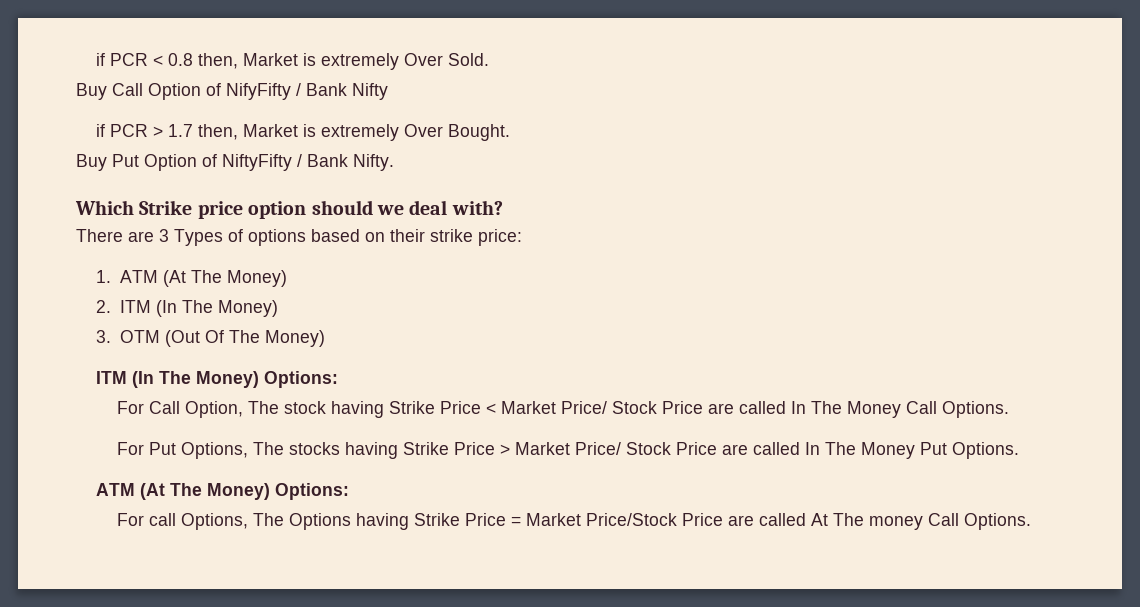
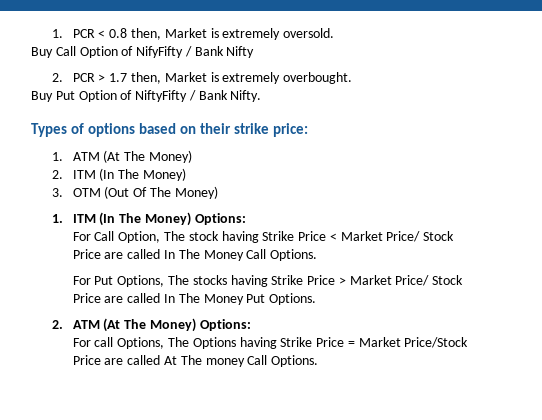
[96,53,106,66] if -> [51,29,63,38] 1.
[404,53,490,66] Over Sold. -> [283,28,335,38] oversold.
[96,124,106,137] if -> [51,73,63,82] 2.
[404,124,511,141] Over Bought. -> [283,72,353,84] overbought.
[75,200,503,219] [76,229,169,242] Which Strike price option should we deal with? // There are 3 -> (262, 96) none
(326, 338) none -> [51,214,63,223] 1.
(1019, 450) none -> [51,320,63,329] 2.

